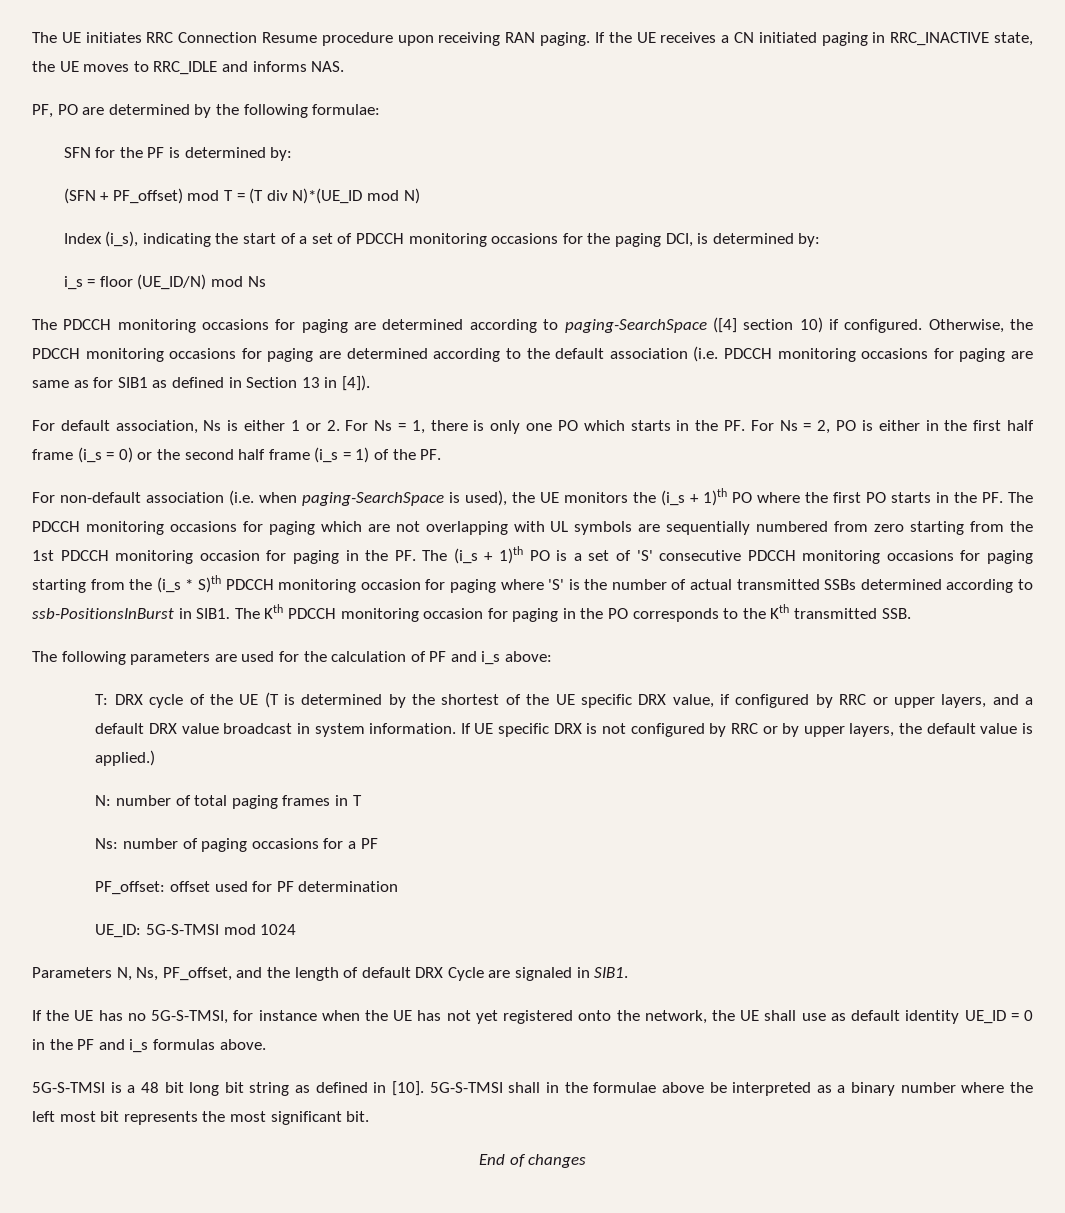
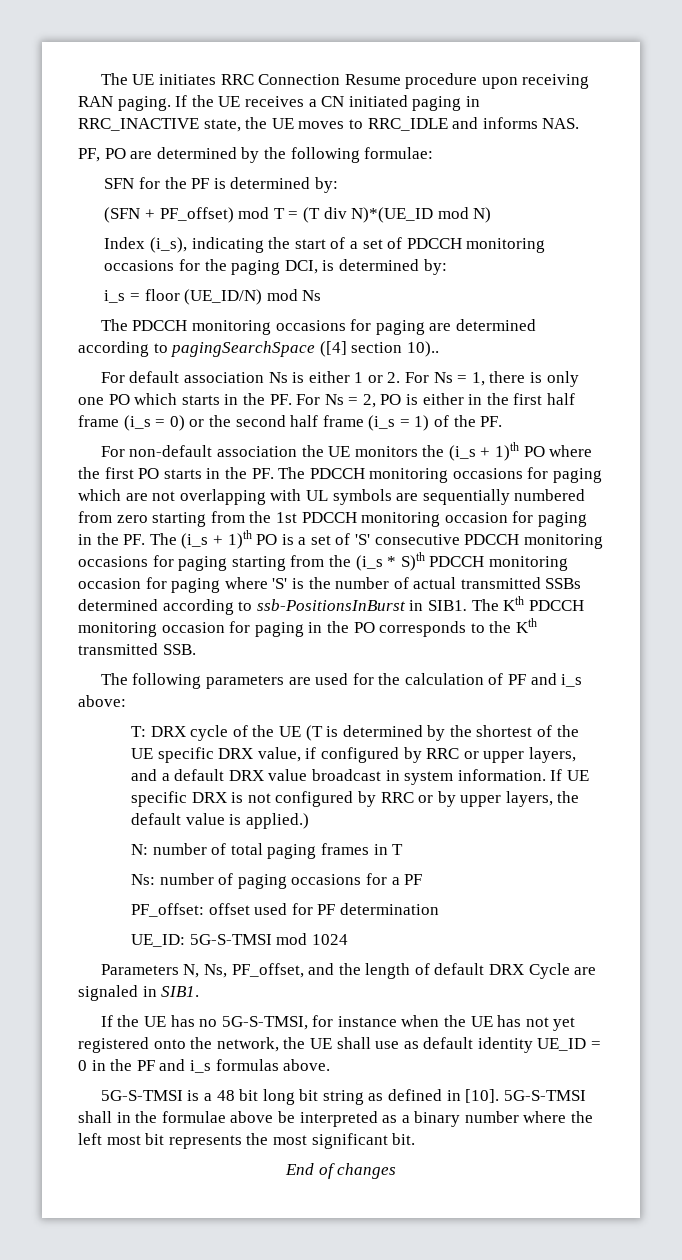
[564,319,707,333] paging-SearchSpace -> [171,341,316,357] pagingSearchSpace
[799,317,1034,333] [32,346,1033,362] [32,375,370,391] 10) if configured. Otherwise, the PDCCH monitoring occasions for paging are determined according to the default association (i.e. PDCCH monitoring occasions for paging are same as for SIB1 as defined in Section 13 in [4]). -> [406,341,439,357] 10)..
[115,420,198,434] association, -> [183,372,264,383] association
[229,490,507,506] (i.e. when paging-SearchSpace is used), -> (297, 451) none

